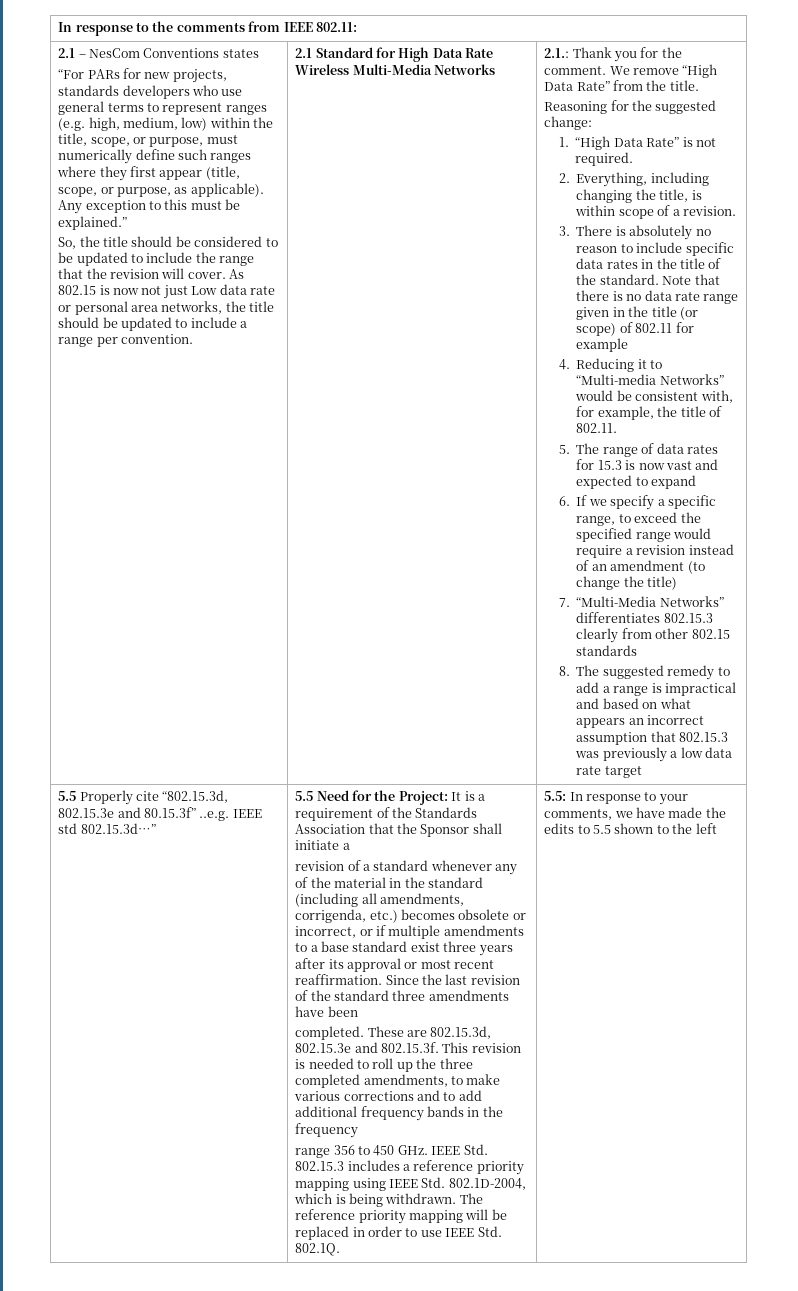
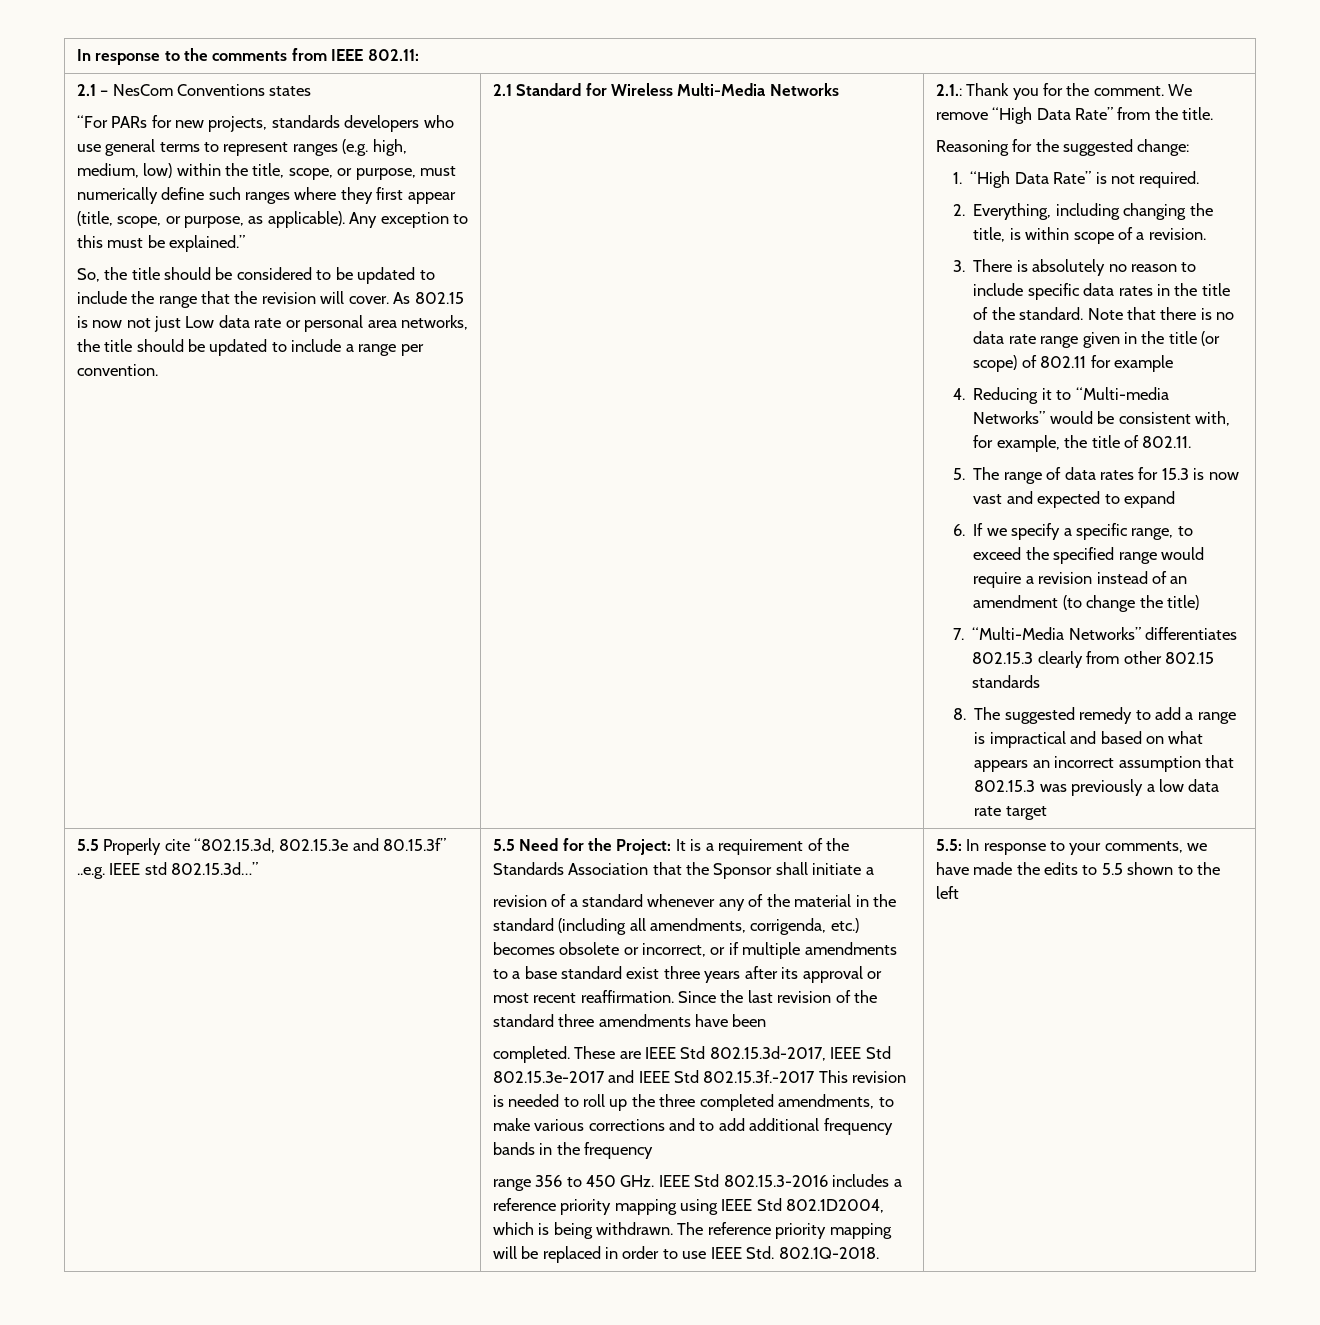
[398,47,494,62] High Data Rate -> (607, 89) none
[430,1026,492,1039] [295,1042,440,1053] 802.15.3d, 802.15.3e and 802.15.3f. -> [644,1046,891,1061] [492,1070,816,1083] IEEE Std 802.15.3d-2017, IEEE Std 802.15.3e-2017 and IEEE Std 802.15.3f.-2017
[463,1144,488,1155] [295,1161,345,1171] Std. 802.15.3 -> [694,1174,828,1187] Std 802.15.3-2016
[421,1177,526,1190] Std. 802.1D-2004, -> [756,1198,885,1213] Std 802.1D2004,
[295,1243,341,1256] 802.1Q. -> [778,1247,879,1259] 802.1Q-2018.

